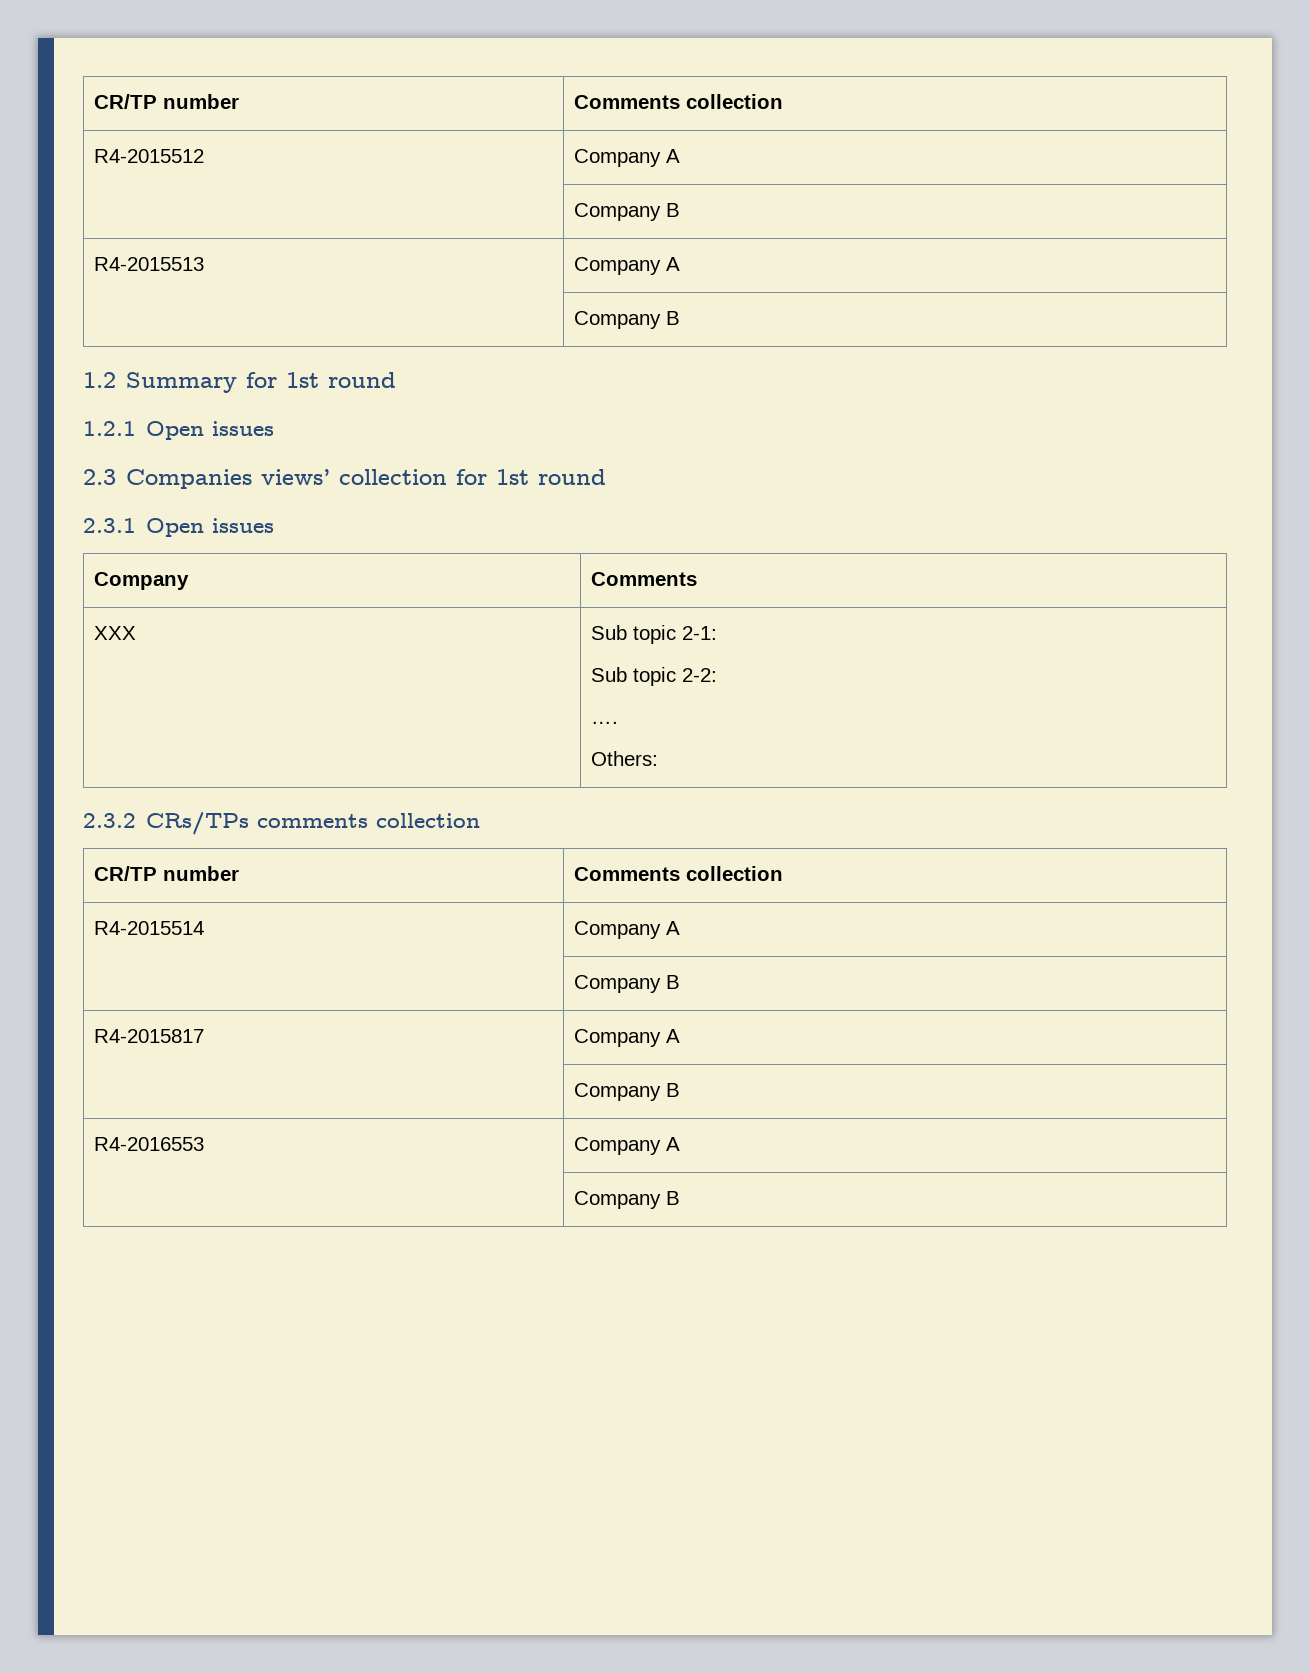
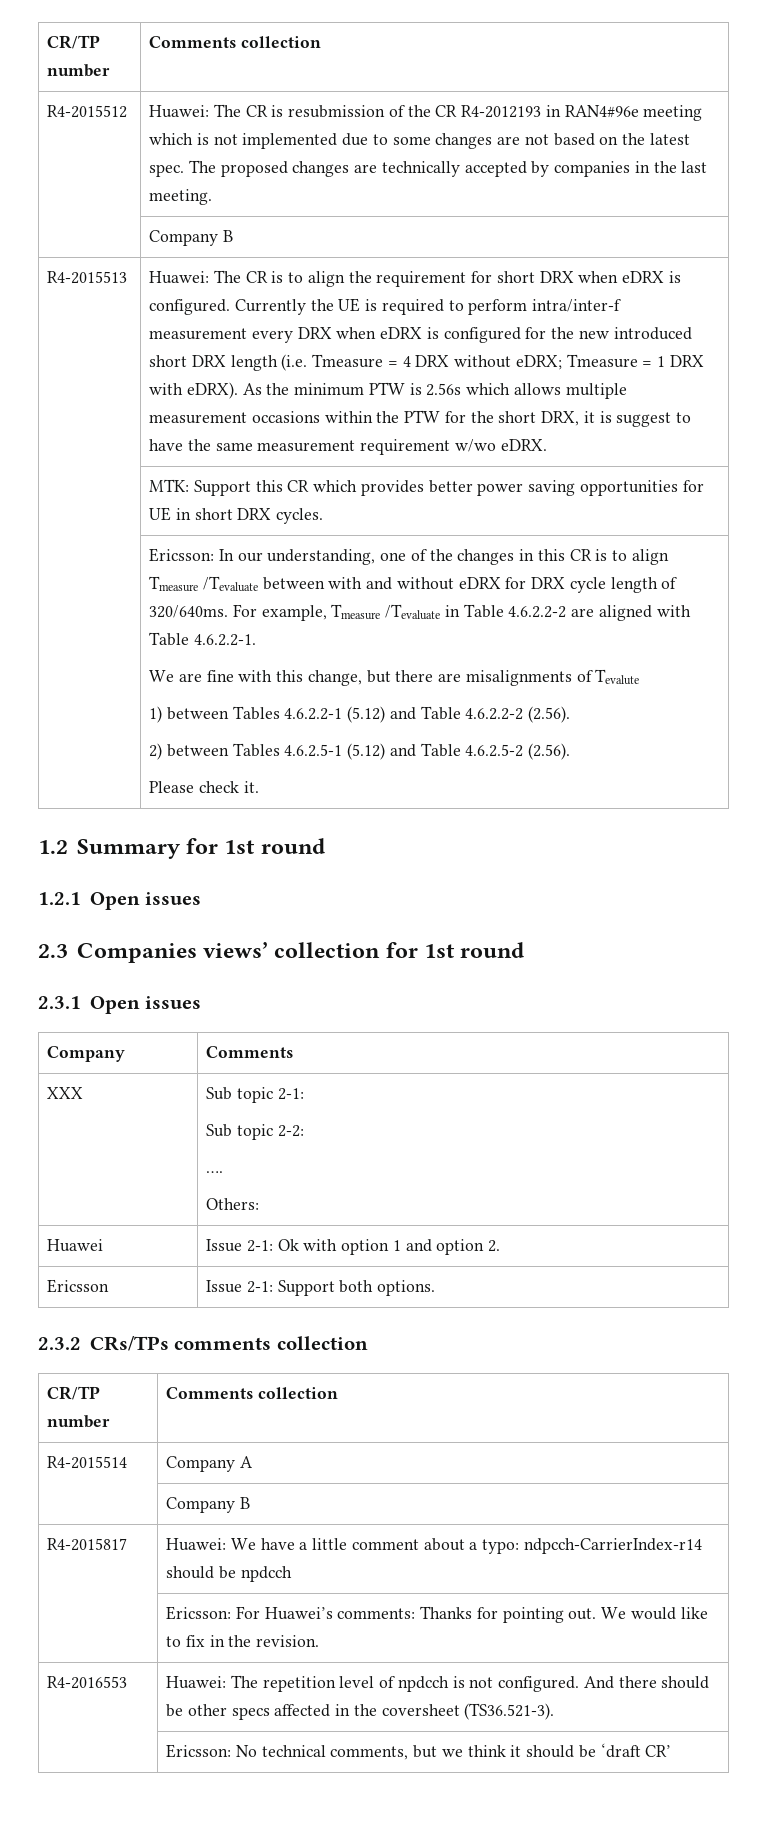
[573,149,680,167] [573,203,680,221] [93,257,204,271] [573,257,680,275] [573,311,680,329] Company A // | Company B // R4-2015513 | Company A // | Company B -> [149,104,703,121] [149,133,690,149] [149,160,708,177] [149,189,213,205] [149,230,234,246] [47,271,128,284] [149,270,681,287] [149,298,622,315] [149,327,692,343] [149,354,704,371] [149,382,627,399] [149,410,691,427] [149,439,547,455] [149,479,704,496] [149,507,324,524] [149,548,669,565] [149,576,678,593] [149,604,691,621] [149,632,257,646] [149,669,640,686] [149,706,571,723] [149,743,571,760] [149,781,259,793] Huawei: The CR is resubmission of the CR R4-2012193 in RAN4#96e meeting which is not implemented due to some changes are not based on the latest spec. The proposed changes are technically accepted by companies in the last meeting. // | Company B // R4-2015513 | Huawei: The CR is to align the requirement for short DRX when eDRX is configured. Currently the UE is required to perform intra/inter-f measurement every DRX when eDRX is configured for the new introduced short DRX length (i.e. Tmeasure = 4 DRX without eDRX; Tmeasure = 1 DRX with eDRX). As the minimum PTW is 2.56s which allows multiple measurement occasions within the PTW for the short DRX, it is suggest to have the same measurement requirement w/wo eDRX. // | MTK: Support this CR which provides better power saving opportunities for UE in short DRX cycles. // | Ericsson: In our understanding, one of the changes in this CR is to align Tmeasure /Tevaluate between with and without eDRX for DRX cycle length of 320/640ms. For example, Tmeasure /Tevaluate in Table 4.6.2.2-2 are aligned with Table 4.6.2.2-1. // We are fine with this change, but there are misalignments of Tevalute // 1) between Tables 4.6.2.2-1 (5.12) and Table 4.6.2.2-2 (2.56). // 2) between Tables 4.6.2.5-1 (5.12) and Table 4.6.2.5-2 (2.56). // Please check it.
(658, 758) none -> [47,1239,104,1252] [206,1239,501,1255] [47,1279,110,1293] [206,1280,436,1296] // Huawei | Issue 2-1: Ok with option 1 and option 2. // Ericsson | Issue 2-1: Support both options.
[573,1029,680,1047] [573,1083,680,1101] [93,1137,204,1151] [573,1137,680,1155] [573,1191,680,1209] Company A // | Company B // R4-2016553 | Company A // | Company B -> [166,1538,702,1554] [166,1566,292,1582] [166,1606,708,1623] [166,1635,320,1647] [47,1676,128,1689] [166,1675,710,1692] [166,1703,555,1720] [166,1743,672,1760] Huawei: We have a little comment about a typo: ndpcch-CarrierIndex-r14 should be npdcch // | Ericsson: For Huawei’s comments: Thanks for pointing out. We would like to fix in the revision. // R4-2016553 | Huawei: The repetition level of npdcch is not configured. And there should be other specs affected in the coversheet (TS36.521-3). // | Ericsson: No technical comments, but we think it should be ‘draft CR’

